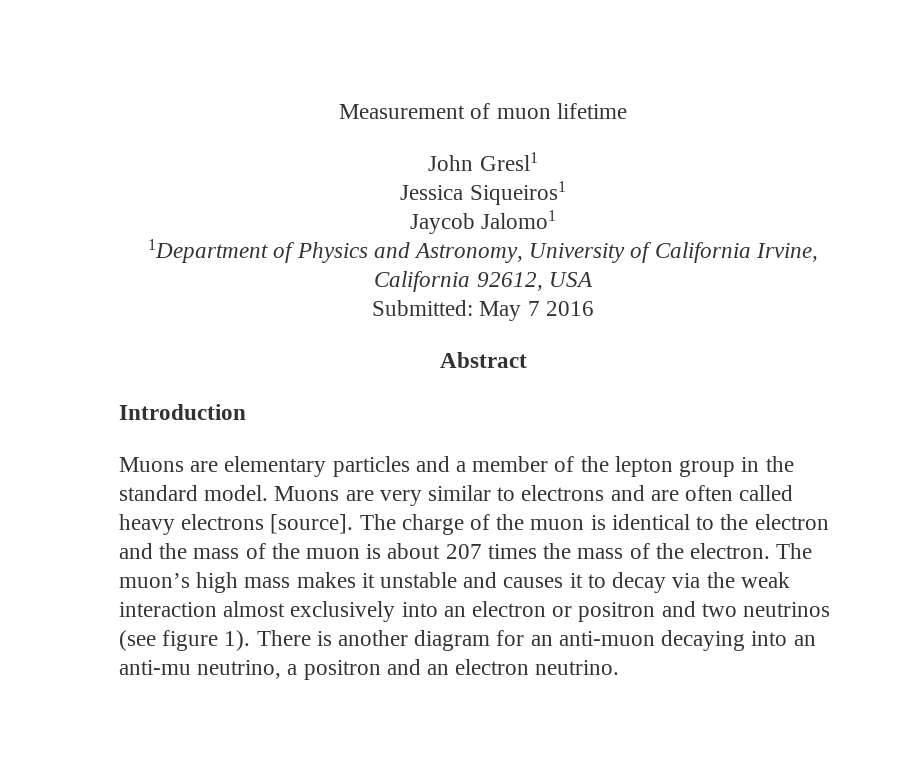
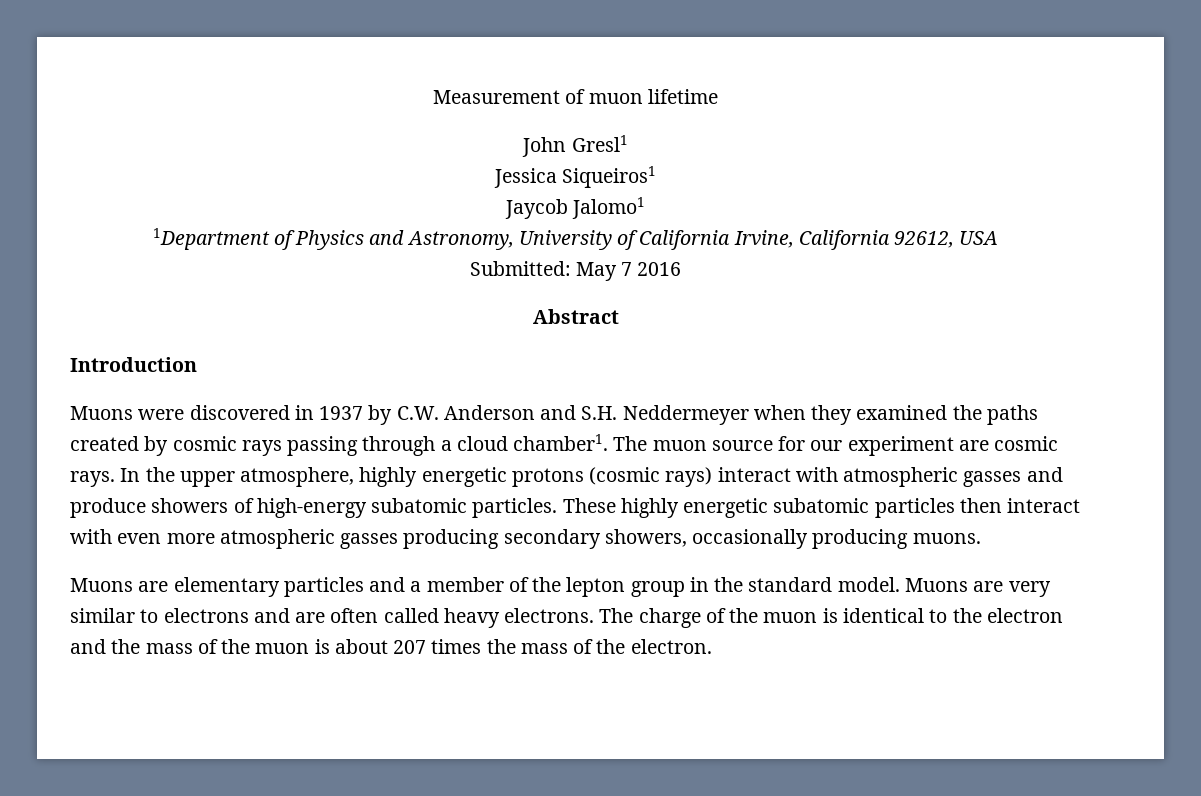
(246, 412) none -> [70,405,1038,425] [70,434,1059,456] [70,467,1063,487] [70,498,1081,518] [70,529,981,549] // Muons were discovered in 1937 by C.W. Anderson and S.H. Neddermeyer when they examined the paths created by cosmic rays passing through a cloud chamber1. The muon source for our experiment are cosmic rays. In the upper atmosphere, highly energetic protons (cosmic rays) interact with atmospheric gasses and produce showers of high-energy subatomic particles. These highly energetic subatomic particles then interact with even more atmospheric gasses producing secondary showers, occasionally producing muons.
[181,514,354,534] electrons [source]. -> [504,608,595,623] electrons.
[776,543,813,559] [119,572,790,593] [119,601,831,622] [119,630,816,651] [119,659,620,680] The muon’s high mass makes it unstable and causes it to decay via the weak interaction almost exclusively into an electron or positron and two neutrinos (see figure 1). There is another diagram for an anti-muon decaying into an anti-mu neutrino, a positron and an electron neutrino. -> (712, 646) none

